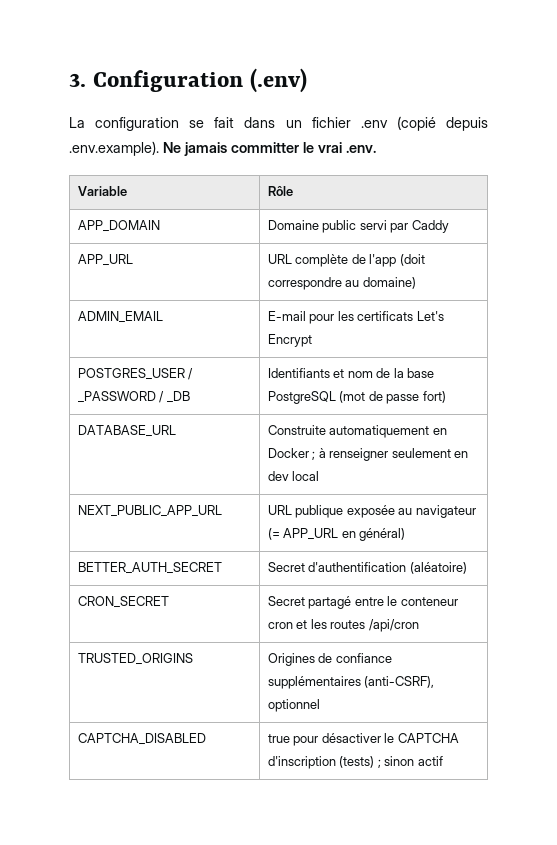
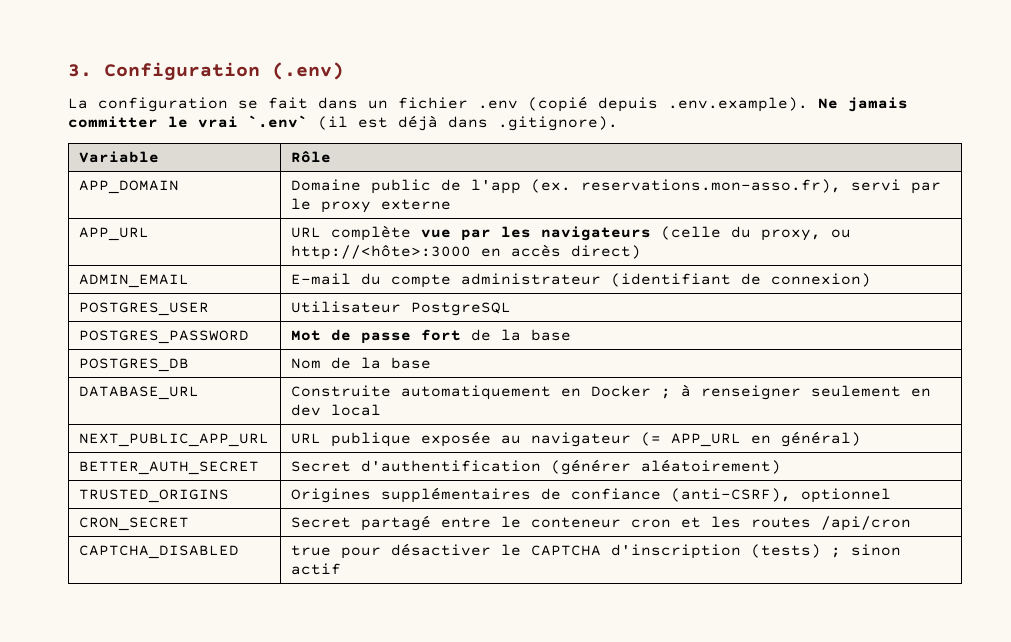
[346,145,376,153] .env. -> [248,115,618,131] `.env` (il est déjà dans .gitignore).
[359,220,449,233] [77,254,133,266] [267,254,425,267] [267,277,416,290] [77,311,163,323] [267,311,444,324] [267,334,312,347] [77,368,194,380] [77,391,190,403] [267,368,435,378] [267,391,446,404] servi par Caddy // APP_URL | URL complète de l'app (doit correspondre au domaine) // ADMIN_EMAIL | E-mail pour les certificats Let's Encrypt // POSTGRES_USER / _PASSWORD / _DB | Identifiants et nom de la base PostgreSQL (mot de passe fort) -> [440,179,941,194] [290,198,451,213] [78,227,149,241] [290,225,851,241] [290,244,641,260] [78,274,189,288] [290,273,871,288] [78,302,209,316] [290,301,511,316] [78,330,249,344] [290,329,571,344] [78,358,189,372] [290,357,431,369] de l'app (ex. reservations.mon-asso.fr), servi par le proxy externe // APP_URL | URL complète vue par les navigateurs (celle du proxy, ou http://<hôte>:3000 en accès direct) // ADMIN_EMAIL | E-mail du compte administrateur (identifiant de connexion) // POSTGRES_USER | Utilisateur PostgreSQL // POSTGRES_PASSWORD | Mot de passe fort de la base // POSTGRES_DB | Nom de la base
[409,562,467,574] (aléatoire) -> [550,459,781,475] [78,489,229,503] [290,487,891,503] (générer aléatoirement) // TRUSTED_ORIGINS | Origines supplémentaires de confiance (anti-CSRF), optionnel
[77,653,193,665] [267,653,392,666] [267,676,435,689] [267,699,320,712] // TRUSTED_ORIGINS | Origines de confiance supplémentaires (anti-CSRF), optionnel -> (911, 523) none

